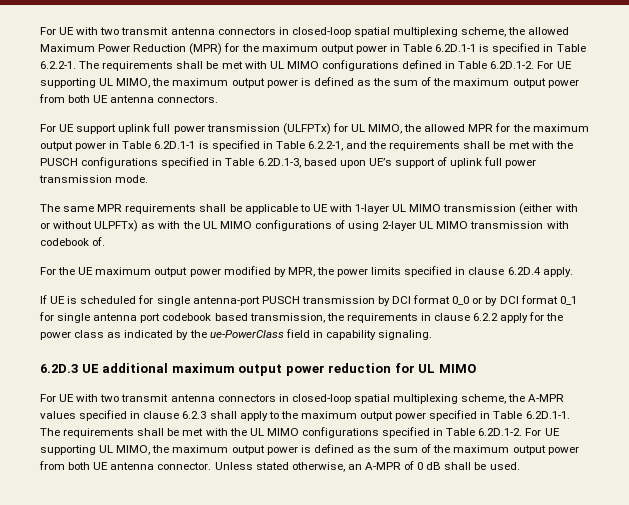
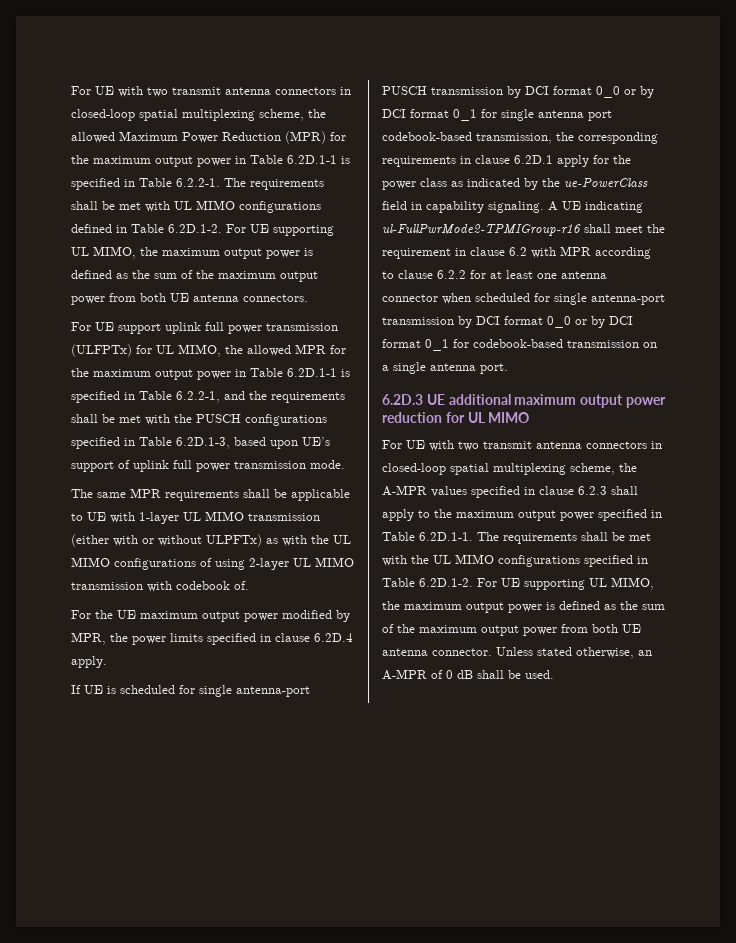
[162,313,248,321] codebook based -> [382,132,472,141] codebook-based
(344, 317) none -> [578,132,658,144] corresponding
[473,313,499,321] 6.2.2 -> [514,155,553,164] 6.2D.1
(433, 335) none -> [548,201,643,213] [382,224,665,236] [382,246,651,259] [382,270,607,279] [382,293,665,305] [382,316,633,328] [382,339,657,351] [382,362,508,374] A UE indicating ul-FullPwrMode2-TPMIGroup-r16 shall meet the requirement in clause 6.2 with MPR according to clause 6.2.2 for at least one antenna connector when scheduled for single antenna-port transmission by DCI format 0_0 or by DCI format 0_1 for codebook-based transmission on a single antenna port.

